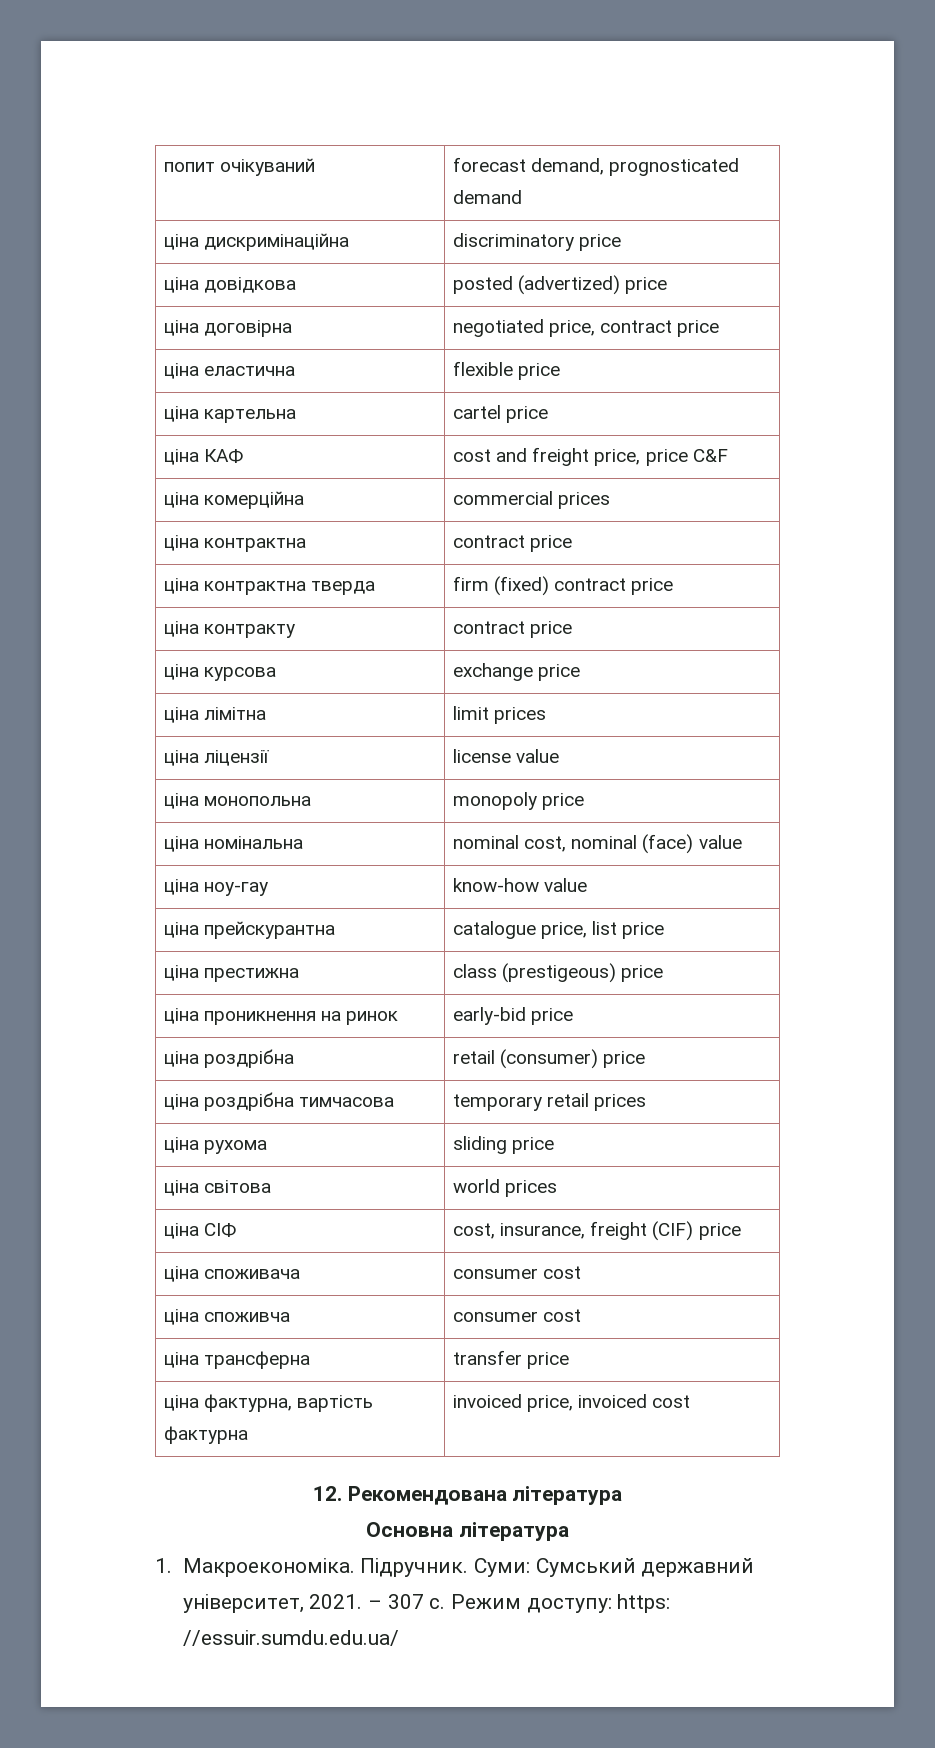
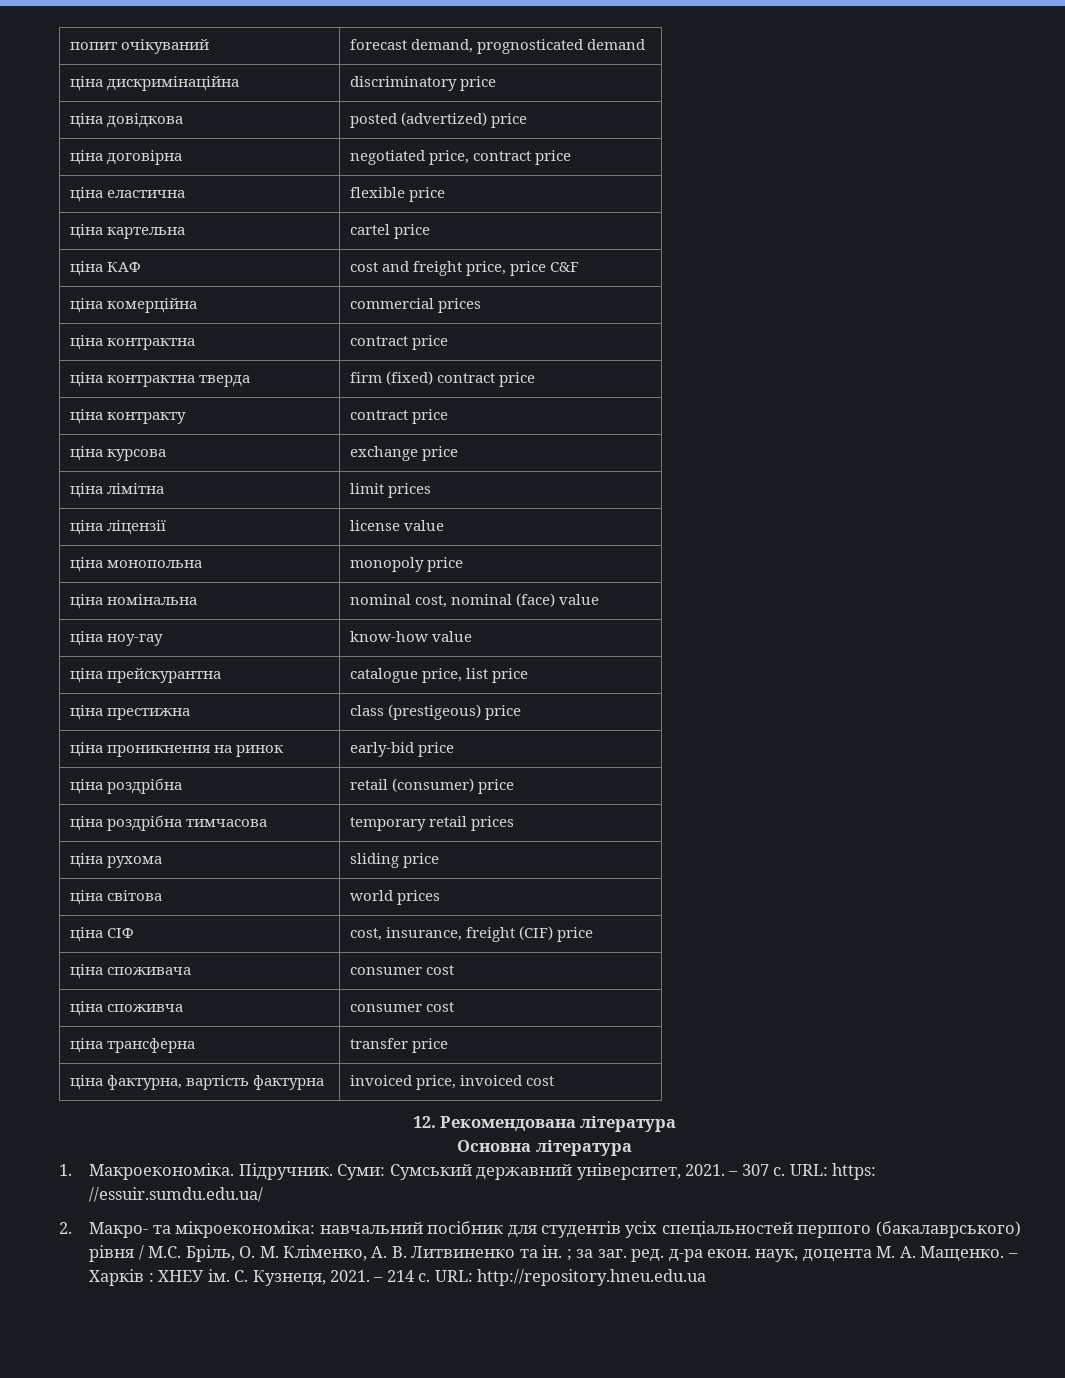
[450,1594,612,1613] Режим доступу: -> [789,1164,828,1176] URL:
(399, 1638) none -> [59,1221,1021,1238] [89,1245,1018,1262] [89,1269,707,1286] // 2. Макро- та мікроекономіка: навчальний посібник для студентів усіх спеціальностей першого (бакалаврського) рівня / М.С. Бріль, О. М. Кліменко, А. В. Литвиненко та ін. ; за заг. ред. д-ра екон. наук, доцента М. А. Мащенко. – Харків : ХНЕУ ім. С. Кузнеця, 2021. – 214 с. URL: http://repository.hneu.edu.ua

